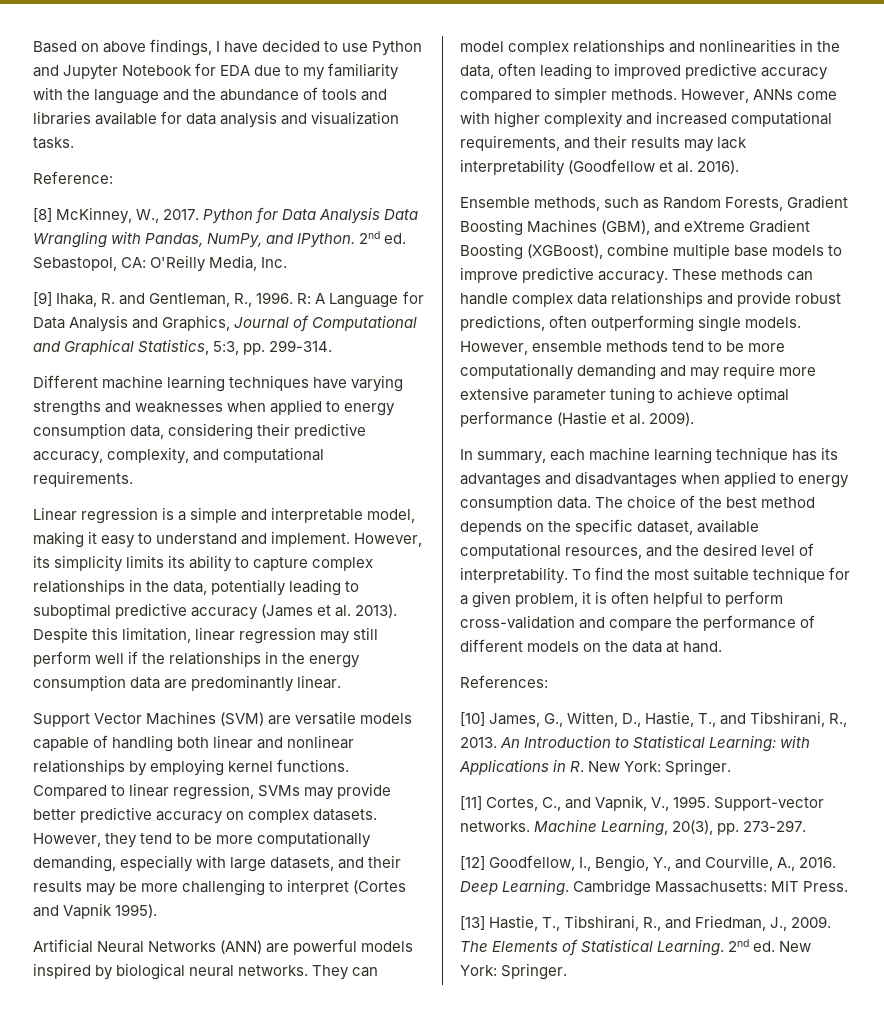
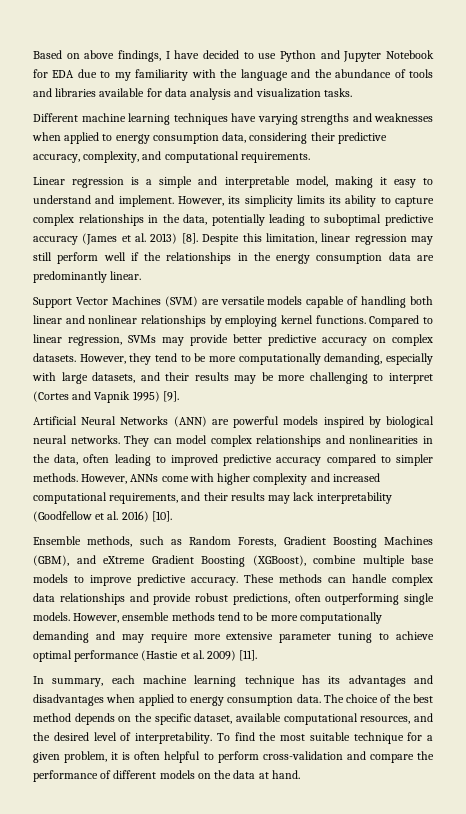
[33,171,113,184] [33,207,419,224] [33,231,407,248] [33,255,288,272] [33,291,424,308] [33,315,418,332] [33,339,333,355] // Reference: // [8] McKinney, W., 2017. Python for Data Analysis Data Wrangling with Pandas, NumPy, and IPython. 2nd ed. Sebastopol, CA: O'Reilly Media, Inc. // [9] Ihaka, R. and Gentleman, R., 1996. R: A Language for Data Analysis and Graphics, Journal of Computational and Graphical Statistics, 5:3, pp. 299-314. -> (352, 92) none
[355,604,398,618] 2013). -> [150,233,198,244] 2013) [8].
[115,904,158,918] 1995). -> [132,391,179,402] 1995) [9].
[697,160,740,174] 2016). -> [121,511,172,522] 2016) [10].
[649,412,695,426] 2009). -> [207,650,258,661] 2009) [11].
[460,675,548,688] [460,711,848,727] [460,735,811,752] [459,759,732,776] [460,795,825,811] [460,819,807,836] [460,855,837,872] [460,879,849,896] [460,915,832,931] [460,939,812,956] [460,963,568,980] // References: // [10] James, G., Witten, D., Hastie, T., and Tibshirani, R., 2013. An Introduction to Statistical Learning: with Applications in R. New York: Springer. // [11] Cortes, C., and Vapnik, V., 1995. Support-vector networks. Machine Learning, 20(3), pp. 273-297. // [12] Goodfellow, I., Bengio, Y., and Courville, A., 2016. Deep Learning. Cambridge Massachusetts: MIT Press. // [13] Hastie, T., Tibshirani, R., and Friedman, J., 2009. The Elements of Statistical Learning. 2nd ed. New York: Springer. -> (300, 774) none

